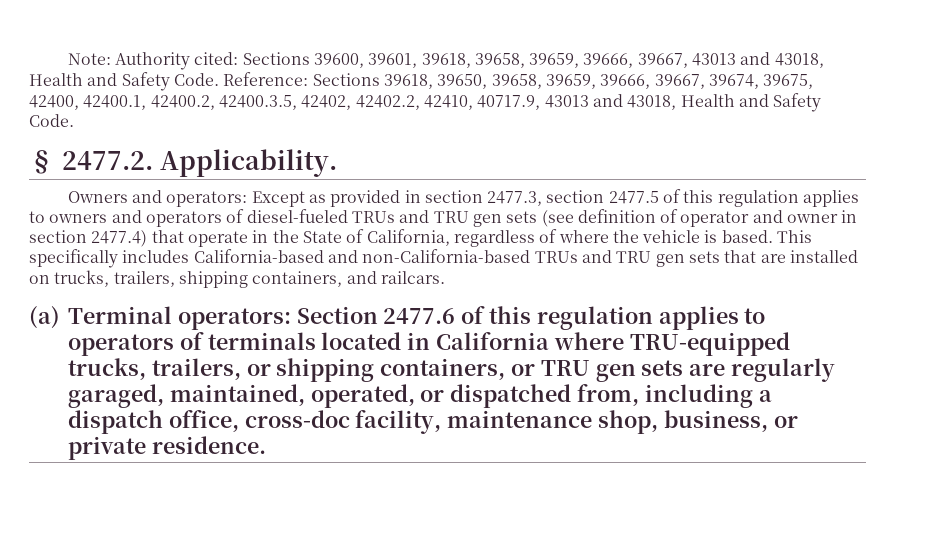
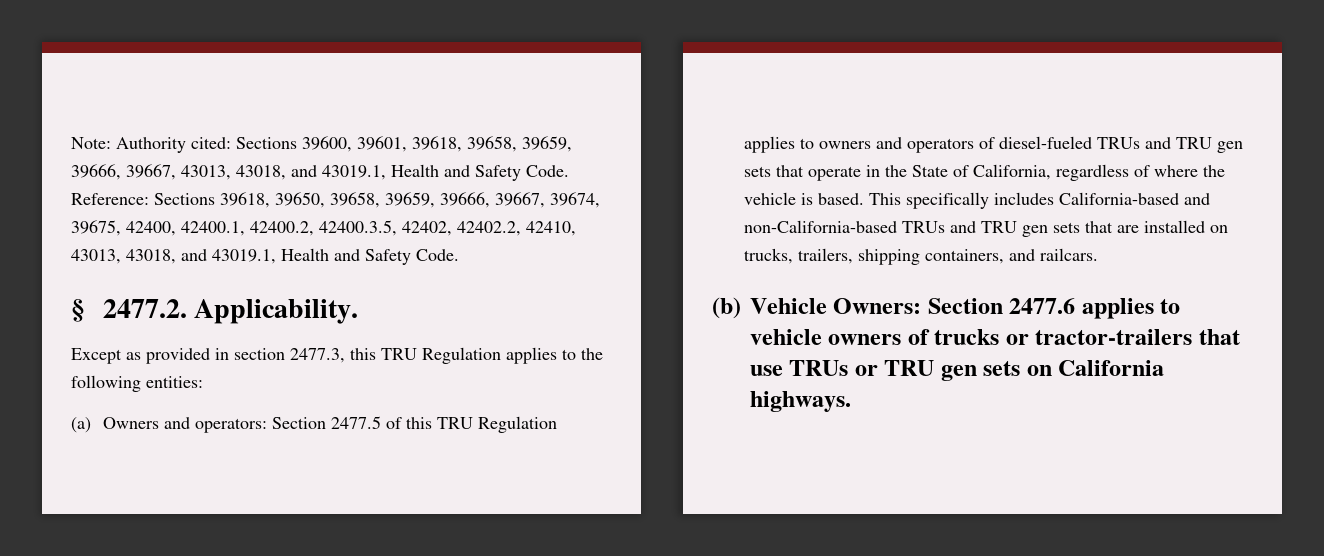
[692,52,824,68] 43013 and 43018, -> [181,165,386,180] 43013, 43018, and 43019.1,
[477,94,677,110] 40717.9, 43013 and 43018, -> [71,249,276,264] 43013, 43018, and 43019.1,
[67,190,248,207] Owners and operators: -> (359, 311) none
[546,190,605,203] section -> [350,347,603,364] [71,375,203,392] [71,417,326,433] this TRU Regulation applies to the following entities: // (a) Owners and operators: Section
[717,190,799,207] regulation -> [436,416,557,433] TRU Regulation
[541,209,858,227] [29,230,148,247] (see definition of operator and owner in section 2477.4) -> (771, 171) none
[29,306,766,330] [68,332,790,356] [68,358,836,382] [68,384,772,408] [68,410,798,434] [68,436,266,460] (a) Terminal operators: Section 2477.6 of this regulation applies to operators of terminals located in California where TRU-equipped trucks, trailers, or shipping containers, or TRU gen sets are regularly garaged, maintained, operated, or dispatched from, including a dispatch office, cross-doc facility, maintenance shop, business, or private residence. -> [712,297,1181,319] [750,329,1240,345] [750,360,1165,381] [750,391,851,412] (b) Vehicle Owners: Section 2477.6 applies to vehicle owners of trucks or tractor-trailers that use TRUs or TRU gen sets on California highways.

